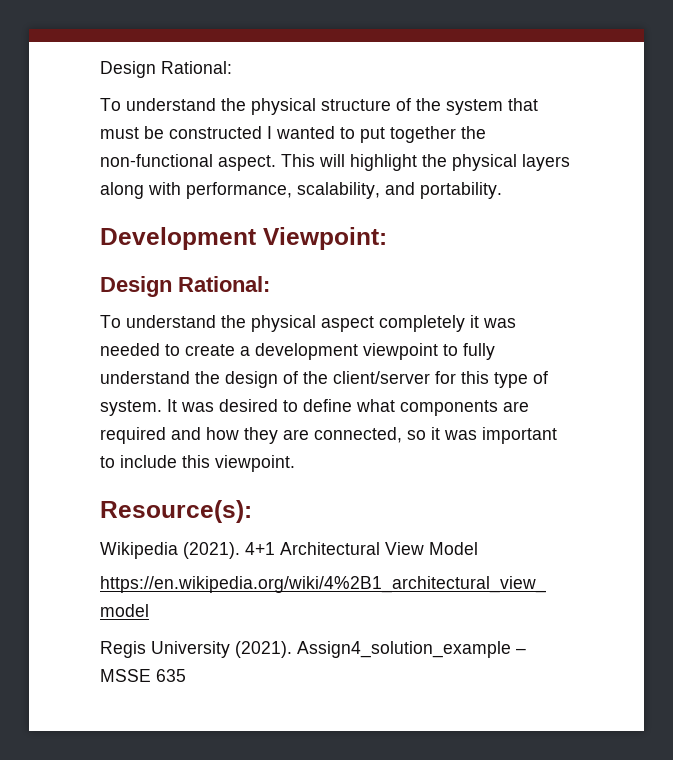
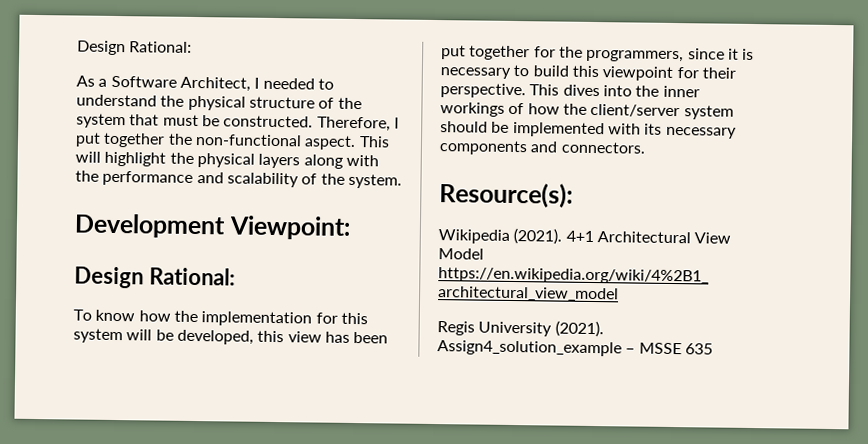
[100,61,232,78] [100,98,121,111] Design Rational: // To -> [77,40,193,56] [76,75,334,92] Design Rational: // As a Software Architect, I needed to
[169,126,355,139] constructed I wanted to -> [223,115,399,132] constructed. Therefore, I
[186,182,502,199] performance, scalability, and portability. -> [75,170,402,189] the performance and scalability of the system.
[126,315,516,332] [100,343,495,360] [100,371,548,388] [100,399,529,416] [100,427,557,444] [100,455,295,472] understand the physical aspect completely it was needed to create a development viewpoint to fully understand the design of the client/server for this type of system. It was desired to define what components are required and how they are connected, so it was important to include this viewpoint. -> [95,309,368,327] [73,328,389,345] [441,45,755,63] [440,64,736,82] [440,83,700,99] [440,102,734,120] [440,121,737,139] [439,140,646,156] know how the implementation for this system will be developed, this view has been put together for the programmers, since it is necessary to build this viewpoint for their perspective. This dives into the inner workings of how the client/server system should be implemented with its necessary components and connectors.

